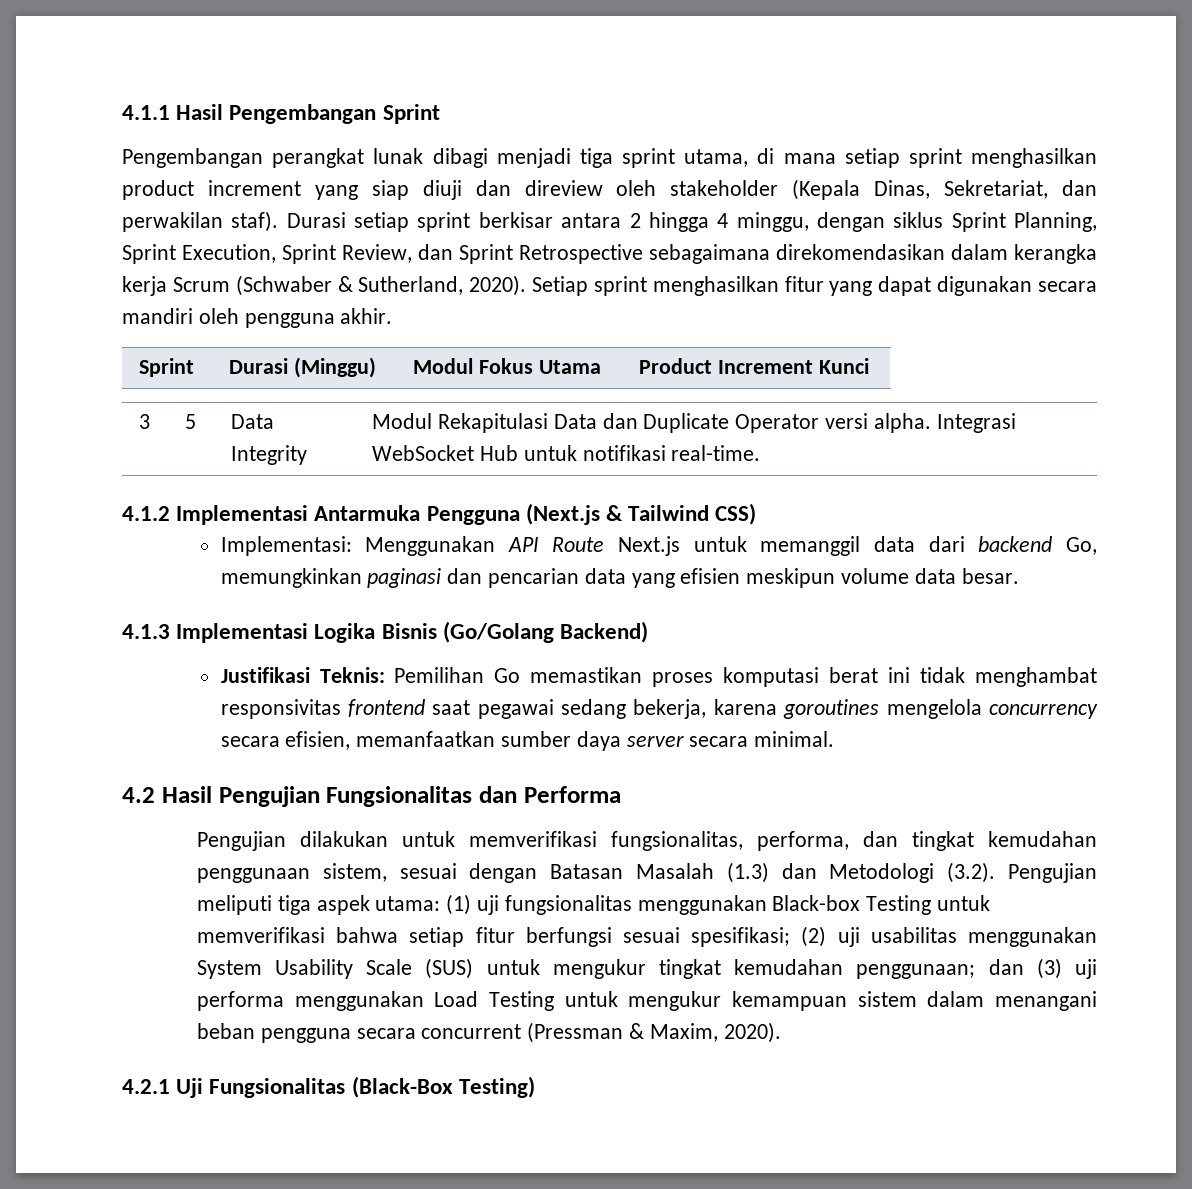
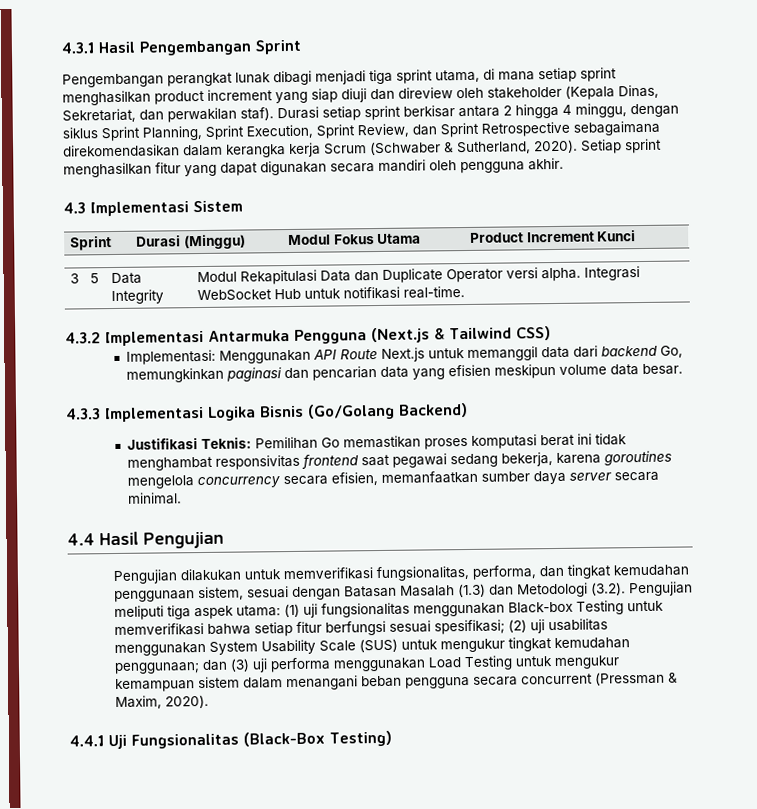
[122,105,170,120] 4.1.1 -> [61,42,94,54] 4.3.1
(393, 316) none -> [63,200,243,217] // 4.3 Implementasi Sistem
[122,506,170,521] 4.1.2 -> [65,332,101,344] 4.3.2
[122,624,170,639] 4.1.3 -> [66,408,101,420] 4.3.3
[122,787,155,803] 4.2 -> [67,533,95,546] 4.4
[326,786,621,807] Fungsionalitas dan Performa -> (224, 540) none
[122,1079,170,1094] 4.2.1 -> [69,735,104,747] 4.4.1

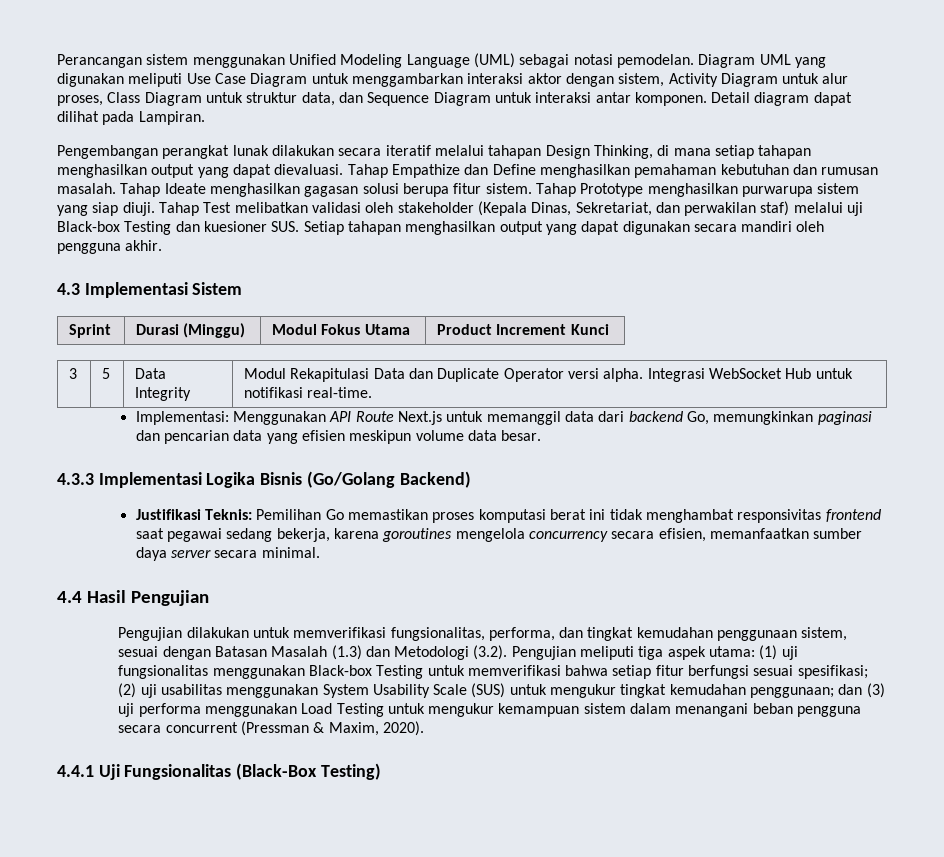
[61,39,302,56] [62,67,617,88] [62,87,453,106] 4.3.1 Hasil Pengembangan Sprint // Pengembangan perangkat lunak dibagi menjadi tiga sprint utama, di mana setiap sprint menghasilkan product increment yang siap diuji dan direview -> [57,53,826,68] [57,73,849,87] [57,92,852,106] [57,111,205,125] [57,145,812,159] [57,164,879,178] [57,183,860,197] [57,202,361,216] Perancangan sistem menggunakan Unified Modeling Language (UML) sebagai notasi pemodelan. Diagram UML yang digunakan meliputi Use Case Diagram untuk menggambarkan interaksi aktor dengan sistem, Activity Diagram untuk alur proses, Class Diagram untuk struktur data, dan Sequence Diagram untuk interaksi antar komponen. Detail diagram dapat dilihat pada Lampiran. // Pengembangan perangkat lunak dilakukan secara iteratif melalui tahapan Design Thinking, di mana setiap tahapan menghasilkan output yang dapat dievaluasi. Tahap Empathize dan Define menghasilkan pemahaman kebutuhan dan rumusan masalah. Tahap Ideate menghasilkan gagasan solusi berupa fitur sistem. Tahap Prototype menghasilkan purwarupa sistem yang siap diuji. Tahap Test melibatkan validasi
[240,103,679,121] [62,120,660,142] [63,138,662,158] [63,162,181,178] staf). Durasi setiap sprint berkisar antara 2 hingga 4 minggu, dengan siklus Sprint Planning, Sprint Execution, Sprint Review, dan Sprint Retrospective sebagaimana direkomendasikan dalam kerangka kerja Scrum (Schwaber & Sutherland, 2020). Setiap sprint menghasilkan fitur -> [760,201,864,216] [57,221,543,235] staf) melalui uji Black-box Testing dan kuesioner SUS. Setiap tahapan menghasilkan output
[65,326,551,347] // 4.3.2 Implementasi Antarmuka Pengguna (Next.js & Tailwind CSS) -> (373, 392) none

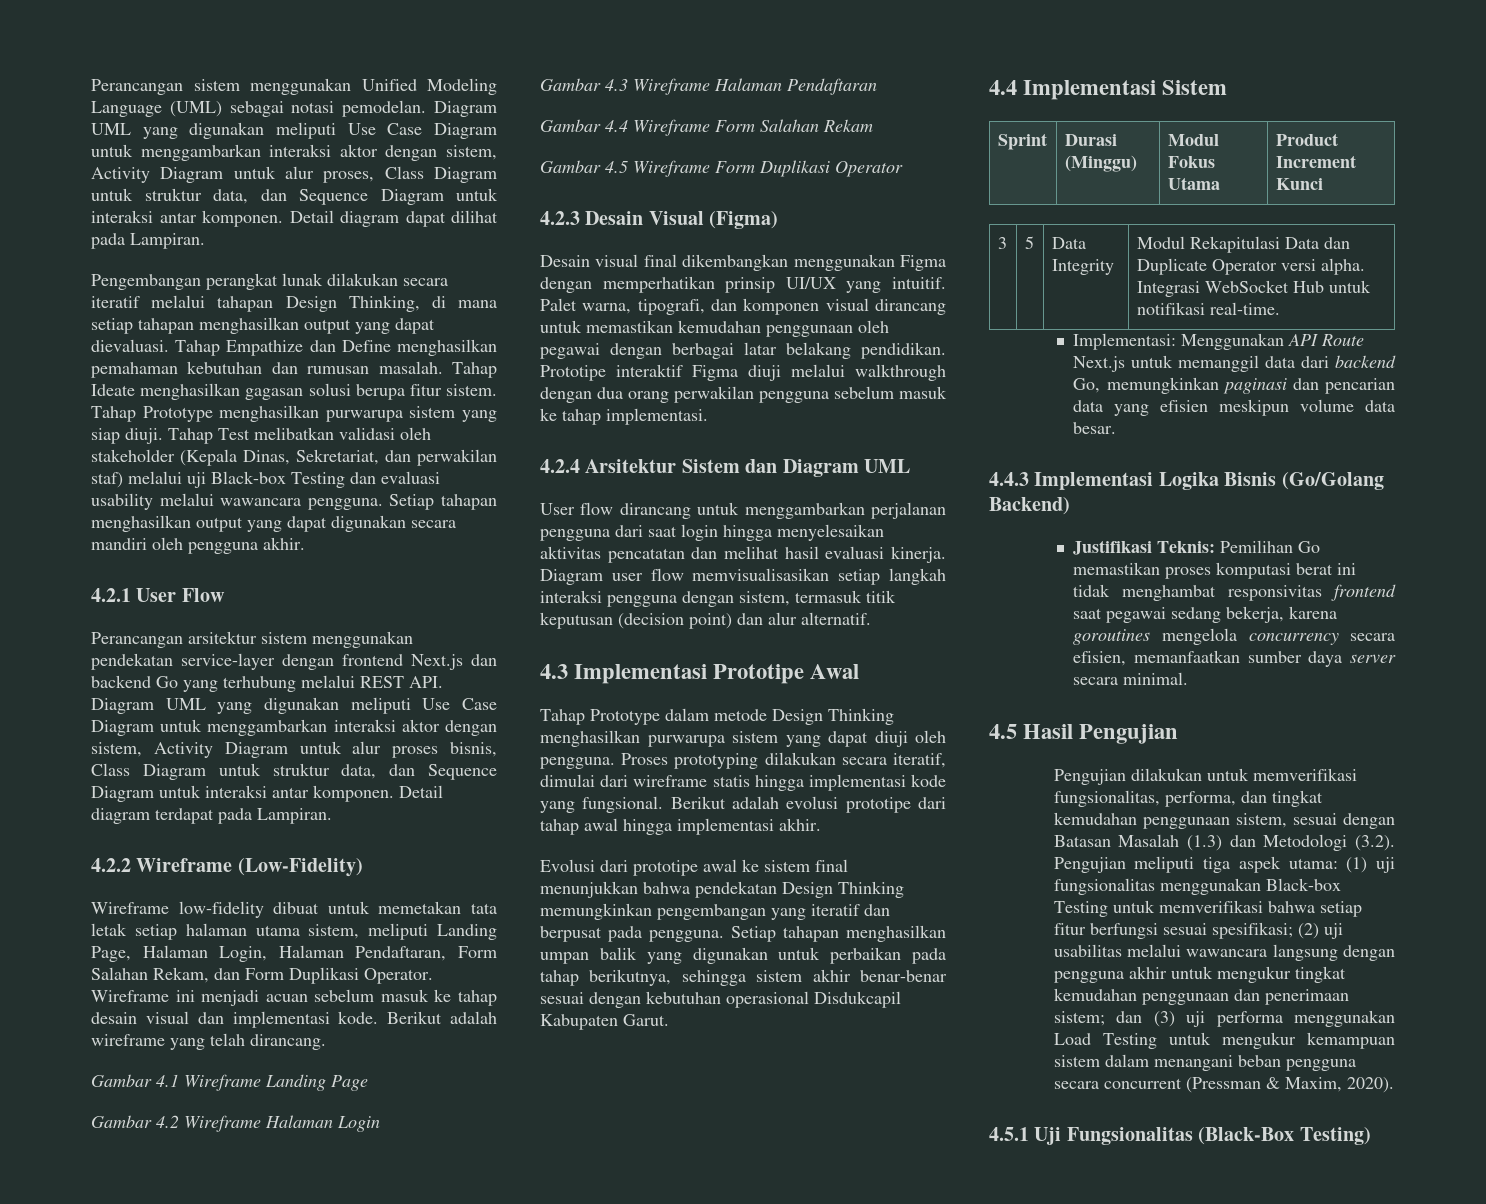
[203,221,300,232] kuesioner SUS. -> [381,471,440,484] [91,493,383,510] evaluasi usability melalui wawancara pengguna.
[57,283,80,295] 4.3 -> [91,588,225,602] [91,631,413,648] [91,653,497,670] [91,675,443,692] [91,697,498,714] [91,719,497,736] [91,741,497,758] [91,763,497,780] [91,785,443,802] [91,808,332,824] [91,858,363,877] [91,901,497,918] [91,923,497,940] [91,945,497,962] [91,967,433,984] [91,989,497,1006] [91,1011,497,1028] [91,1033,326,1050] [91,1074,368,1091] [91,1115,380,1132] [540,78,877,95] [540,119,873,136] [540,160,903,177] [540,211,779,229] [540,254,946,271] [540,276,946,293] [540,298,946,315] [540,320,889,337] [540,342,946,359] [540,364,946,381] [540,386,947,403] [540,408,708,425] [540,459,910,477] [540,502,946,519] [540,524,884,541] [540,546,946,563] [540,568,946,585] [540,590,896,607] [540,612,871,629] [540,664,860,684] [540,708,894,725] [540,730,946,747] [540,752,946,769] [540,774,946,791] [540,796,946,813] [540,818,821,835] [540,859,848,876] [540,881,904,898] [540,903,890,920] [540,925,946,942] [540,947,946,964] [540,969,947,986] [540,991,901,1008] [540,1014,669,1030] [989,80,1017,95] 4.2.1 User Flow // Perancangan arsitektur sistem menggunakan pendekatan service-layer dengan frontend Next.js dan backend Go yang terhubung melalui REST API. Diagram UML yang digunakan meliputi Use Case Diagram untuk menggambarkan interaksi aktor dengan sistem, Activity Diagram untuk alur proses bisnis, Class Diagram untuk struktur data, dan Sequence Diagram untuk interaksi antar komponen. Detail diagram terdapat pada Lampiran. // 4.2.2 Wireframe (Low-Fidelity) // Wireframe low-fidelity dibuat untuk memetakan tata letak setiap halaman utama sistem, meliputi Landing Page, Halaman Login, Halaman Pendaftaran, Form Salahan Rekam, dan Form Duplikasi Operator. Wireframe ini menjadi acuan sebelum masuk ke tahap desain visual dan implementasi kode. Berikut adalah wireframe yang telah dirancang. // Gambar 4.1 Wireframe Landing Page // Gambar 4.2 Wireframe Halaman Login // Gambar 4.3 Wireframe Halaman Pendaftaran // Gambar 4.4 Wireframe Form Salahan Rekam // Gambar 4.5 Wireframe Form Duplikasi Operator // 4.2.3 Desain Visual (Figma) // Desain visual final dikembangkan menggunakan Figma dengan memperhatikan prinsip UI/UX yang intuitif. Palet warna, tipografi, dan komponen visual dirancang untuk memastikan kemudahan penggunaan oleh pegawai dengan berbagai latar belakang pendidikan. Prototipe interaktif Figma diuji melalui walkthrough dengan dua orang perwakilan pengguna sebelum masuk ke tahap implementasi. // 4.2.4 Arsitektur Sistem dan Diagram UML // User flow dirancang untuk menggambarkan perjalanan pengguna dari saat login hingga menyelesaikan aktivitas pencatatan dan melihat hasil evaluasi kinerja. Diagram user flow memvisualisasikan setiap langkah interaksi pengguna dengan sistem, termasuk titik keputusan (decision point) dan alur alternatif. // 4.3 Implementasi Prototipe Awal // Tahap Prototype dalam metode Design Thinking menghasilkan purwarupa sistem yang dapat diuji oleh pengguna. Proses prototyping dilakukan secara iteratif, dimulai dari wireframe statis hingga implementasi kode yang fungsional. Berikut adalah evolusi prototipe dari tahap awal hingga implementasi akhir. // Evolusi dari prototipe awal ke sistem final menunjukkan bahwa pendekatan Design Thinking memungkinkan pengembangan yang iteratif dan berpusat pada pengguna. Setiap tahapan menghasilkan umpan balik yang digunakan untuk perbaikan pada tahap berikutnya, sehingga sistem akhir benar-benar sesuai dengan kebutuhan operasional Disdukcapil Kabupaten Garut. // 4.4
[57,473,94,485] 4.3.3 -> [989,472,1029,486] 4.4.3
[57,591,82,603] 4.4 -> [989,724,1017,739] 4.5
[226,683,835,698] menggunakan System Usability Scale (SUS) untuk mengukur tingkat kemudahan penggunaan; -> [1127,944,1395,961] [1053,966,1346,983] [1053,988,1349,1005] [1053,1011,1105,1026] melalui wawancara langsung dengan pengguna akhir untuk mengukur tingkat kemudahan penggunaan dan penerimaan sistem;
[57,765,94,777] 4.4.1 -> [989,1127,1029,1141] 4.5.1

